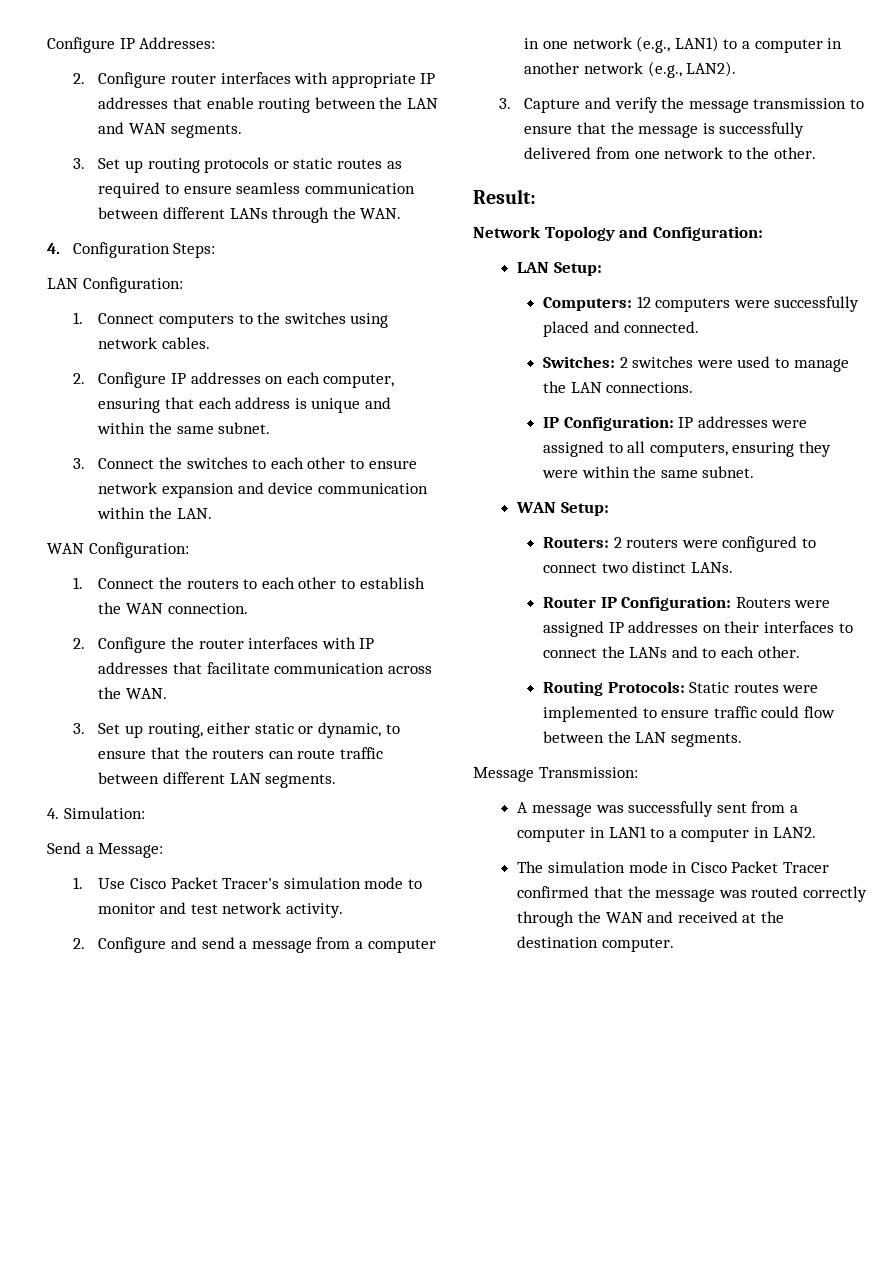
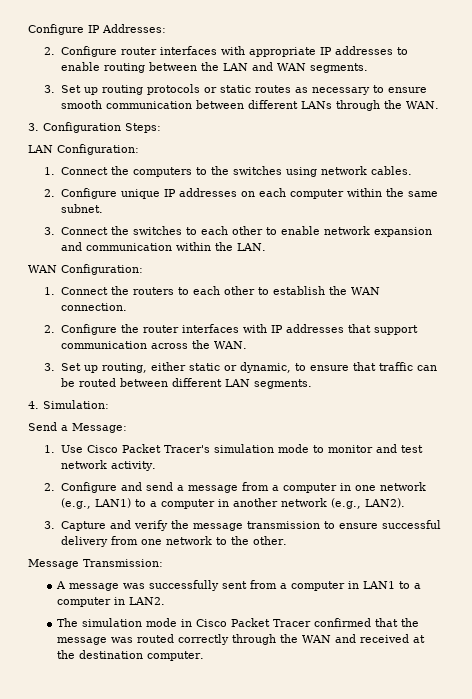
[172,97,202,109] that -> [396,47,408,55] to
[98,182,301,198] required to ensure seamless -> [311,85,427,95] [60,100,102,109] necessary to ensure smooth
[47,243,60,254] 4. -> [28,123,39,131] 3.
(155, 318) none -> [110,166,129,175] the
(167, 380) none -> [120,189,160,199] unique
[323,374,395,388] [98,397,391,413] computer, ensuring that each address is unique and -> [289,189,344,199] computer
[368,460,417,469] ensure -> [280,226,320,235] enable
[268,482,314,494] device -> (82, 246) none
[206,662,270,674] facilitate -> [373,325,418,335] support
[184,747,383,759] the routers can route traffic -> [378,362,437,371] [60,378,116,387] traffic can be routed
[576,122,805,138] [524,147,592,159] that the message is successfully delivered -> [381,520,441,529] [60,536,108,547] successful delivery
[473,189,536,204] [473,226,763,241] [517,262,602,276] [543,296,860,312] [543,321,700,337] [543,356,849,372] [543,381,694,393] [543,416,808,431] [543,441,832,457] [542,466,755,478] [516,502,609,516] [543,536,817,552] [543,561,733,573] [543,596,831,611] [543,621,853,637] [543,646,800,658] [543,681,819,696] [543,706,836,722] [543,731,742,747] // Result: // Network Topology and Configuration: // LAN Setup: // Computers: 12 computers were successfully placed and connected. // Switches: 2 switches were used to manage the LAN connections. // IP Configuration: IP addresses were assigned to all computers, ensuring they were within the same subnet. // WAN Setup: // Routers: 2 routers were configured to connect two distinct LANs. // Router IP Configuration: Routers were assigned IP addresses on their interfaces to connect the LANs and to each other. // Routing Protocols: Static routes were implemented to ensure traffic could flow between the LAN segments. -> (287, 540) none

